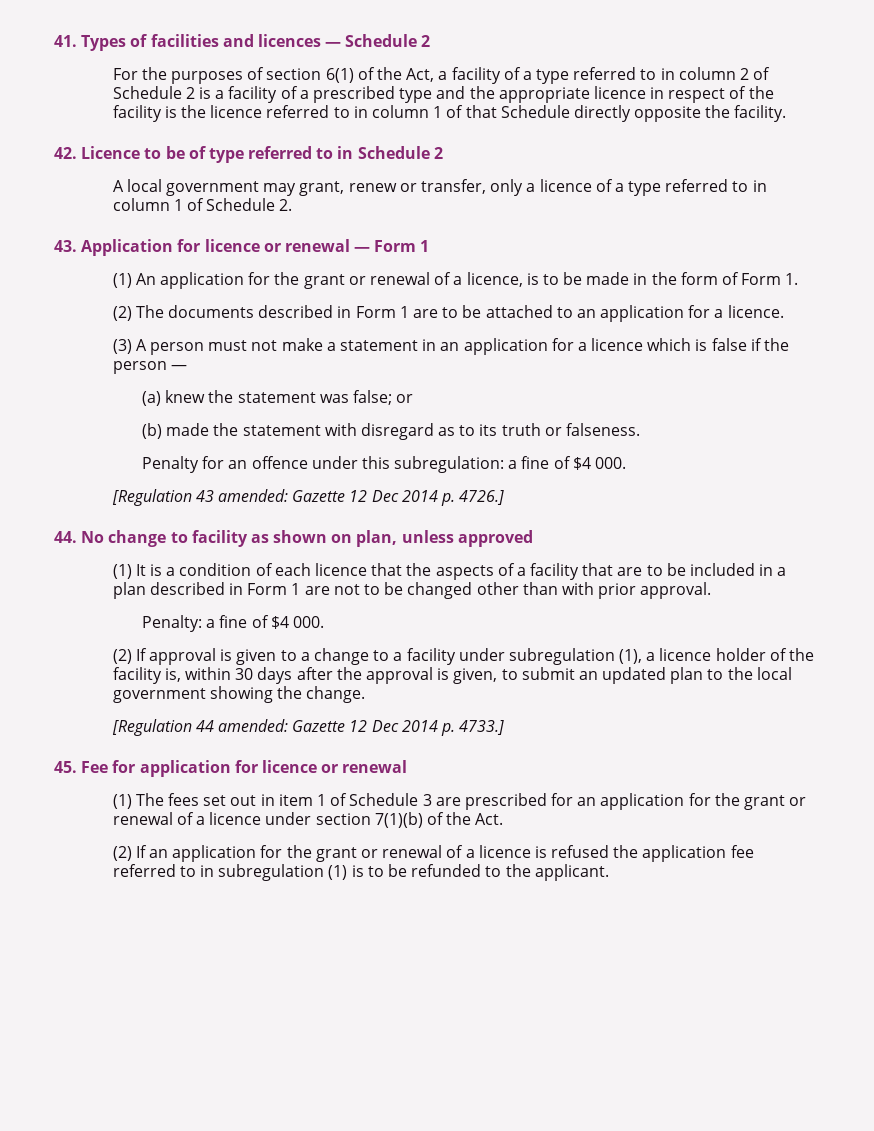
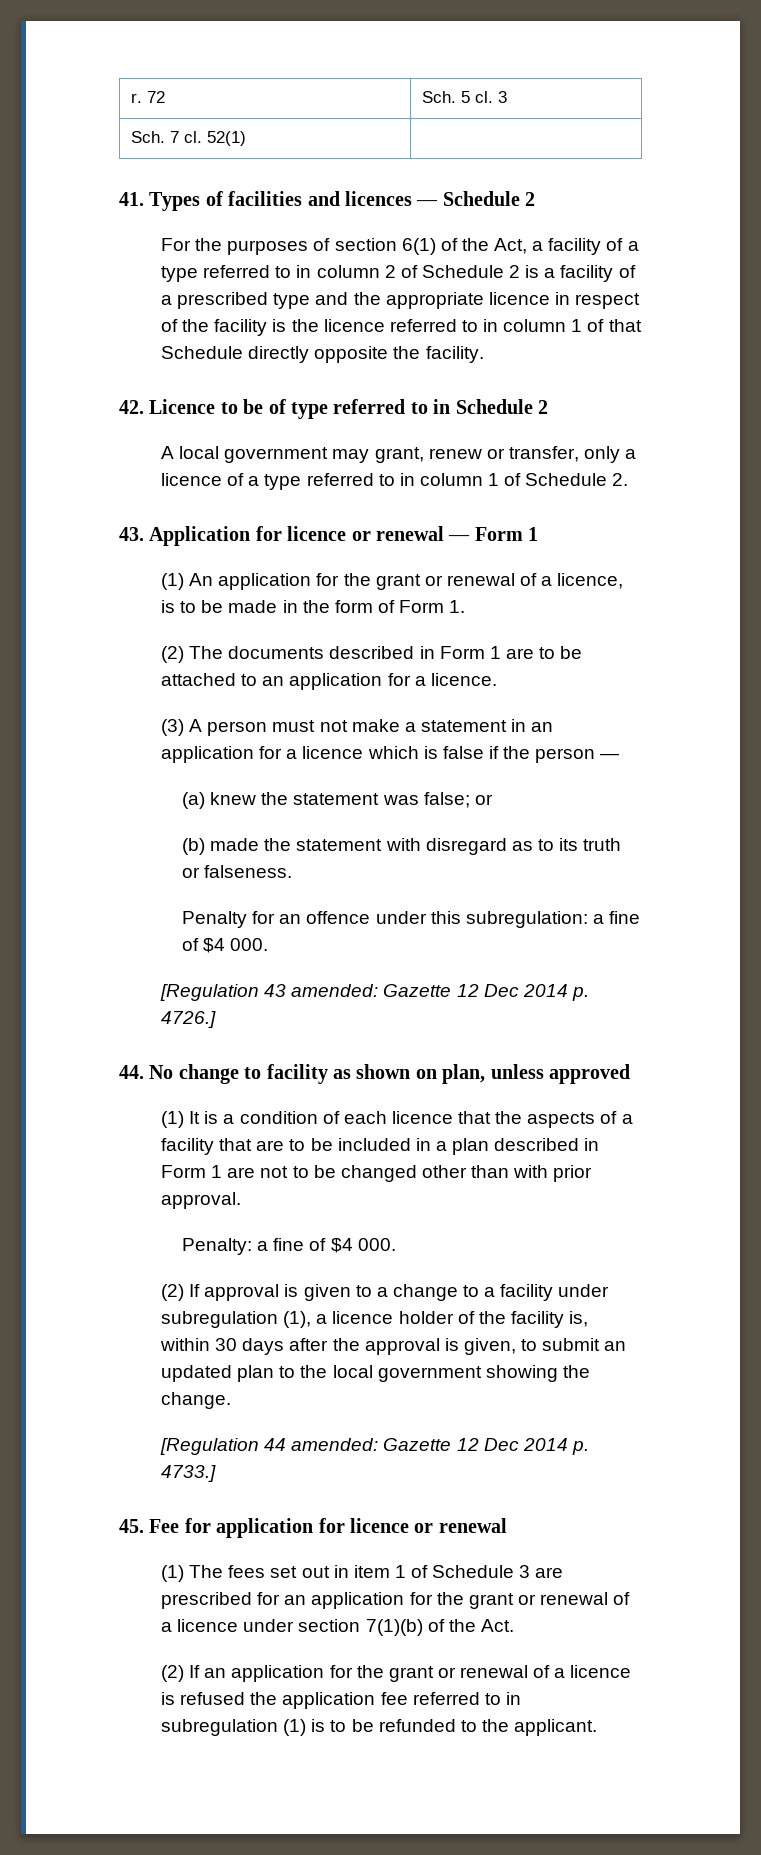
(54, 41) none -> [130,91,165,103] [421,91,507,103] [130,131,246,146] r. 72 | Sch. 5 cl. 3 // Sch. 7 cl. 52(1) | //

